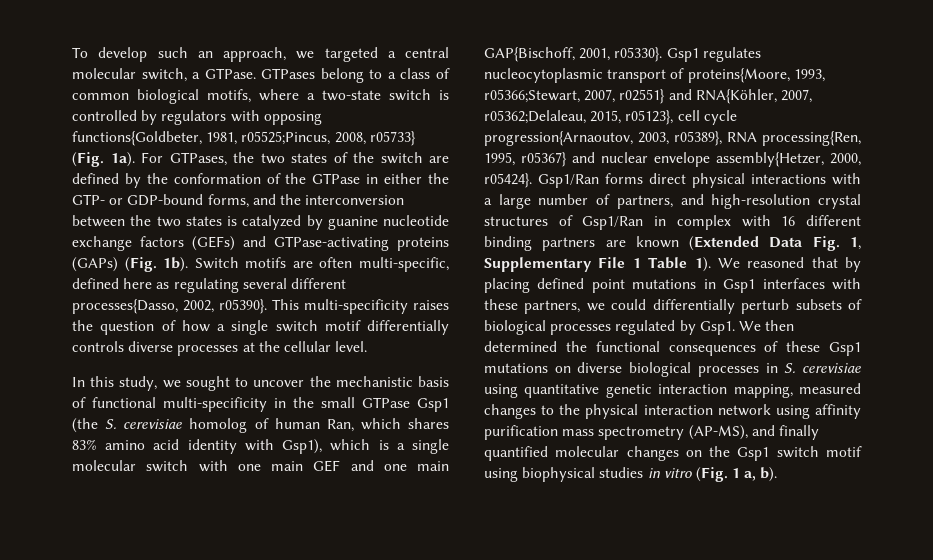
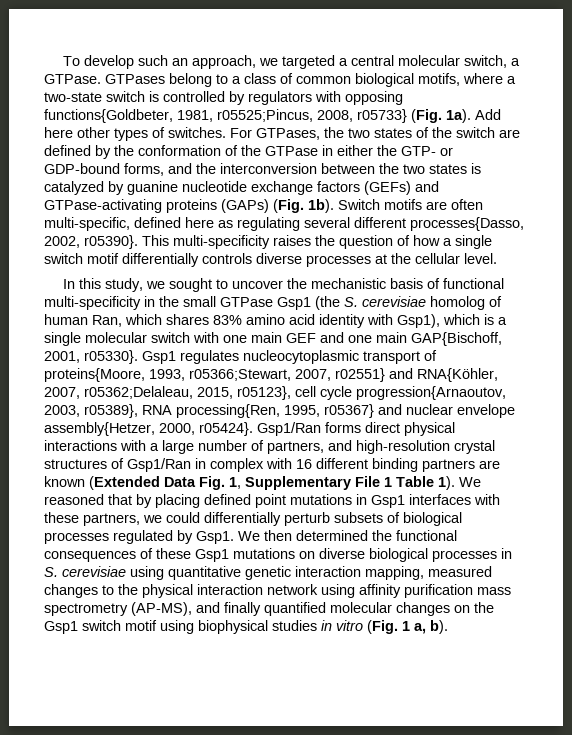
(135, 159) none -> [475,109,501,120] [44,127,226,141] Add here other types of switches.

